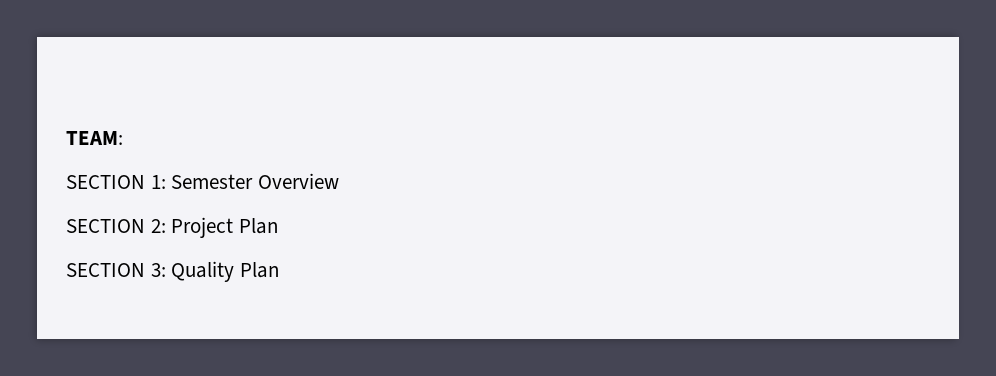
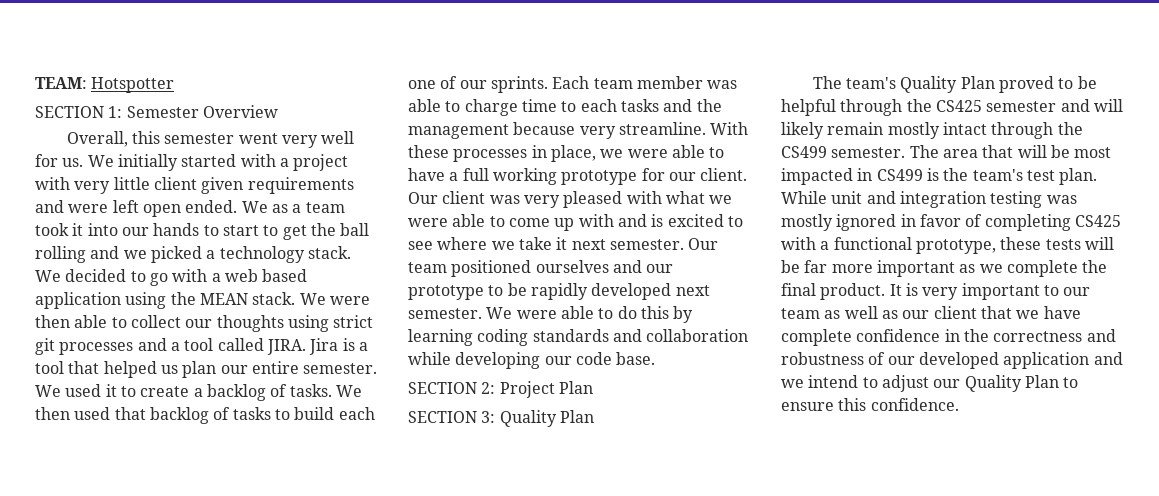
(123, 138) none -> [91,77,175,93] Hotspotter
(340, 181) none -> [66,131,355,148] [35,154,349,171] [35,177,354,194] [35,200,345,217] [35,223,370,240] [35,246,351,263] [35,269,308,286] [35,292,370,309] [35,315,374,332] [35,338,368,355] [35,361,378,378] [35,384,362,401] [35,407,375,424] [408,76,738,93] [408,99,722,116] [408,122,749,139] [408,145,725,162] [408,168,748,185] [408,191,733,208] [408,214,743,231] [408,237,719,250] [408,260,674,277] [408,283,710,300] [408,306,694,323] [408,329,749,346] [408,352,656,369] // Overall, this semester went very well for us. We initially started with a project with very little client given requirements and were left open ended. We as a team took it into our hands to start to get the ball rolling and we picked a technology stack. We decided to go with a web based application using the MEAN stack. We were then able to collect our thoughts using strict git processes and a tool called JIRA. Jira is a tool that helped us plan our entire semester. We used it to create a backlog of tasks. We then used that backlog of tasks to build each one of our sprints. Each team member was able to charge time to each tasks and the management because very streamline. With these processes in place, we were able to have a full working prototype for our client. Our client was very pleased with what we were able to come up with and is excited to see where we take it next semester. Our team positioned ourselves and our prototype to be rapidly developed next semester. We were able to do this by learning coding standards and collaboration while developing our code base.
(280, 270) none -> [812,76,1097,93] [781,99,1123,116] [781,122,1083,139] [781,145,1112,158] [781,168,1098,185] [781,191,1077,208] [781,214,1121,231] [781,237,1114,254] [781,260,1108,277] [781,283,1091,300] [781,306,1081,319] [781,329,1116,346] [781,352,1123,369] [781,375,1079,392] [781,398,959,411] // The team's Quality Plan proved to be helpful through the CS425 semester and will likely remain mostly intact through the CS499 semester. The area that will be most impacted in CS499 is the team's test plan. While unit and integration testing was mostly ignored in favor of completing CS425 with a functional prototype, these tests will be far more important as we complete the final product. It is very important to our team as well as our client that we have complete confidence in the correctness and robustness of our developed application and we intend to adjust our Quality Plan to ensure this confidence.

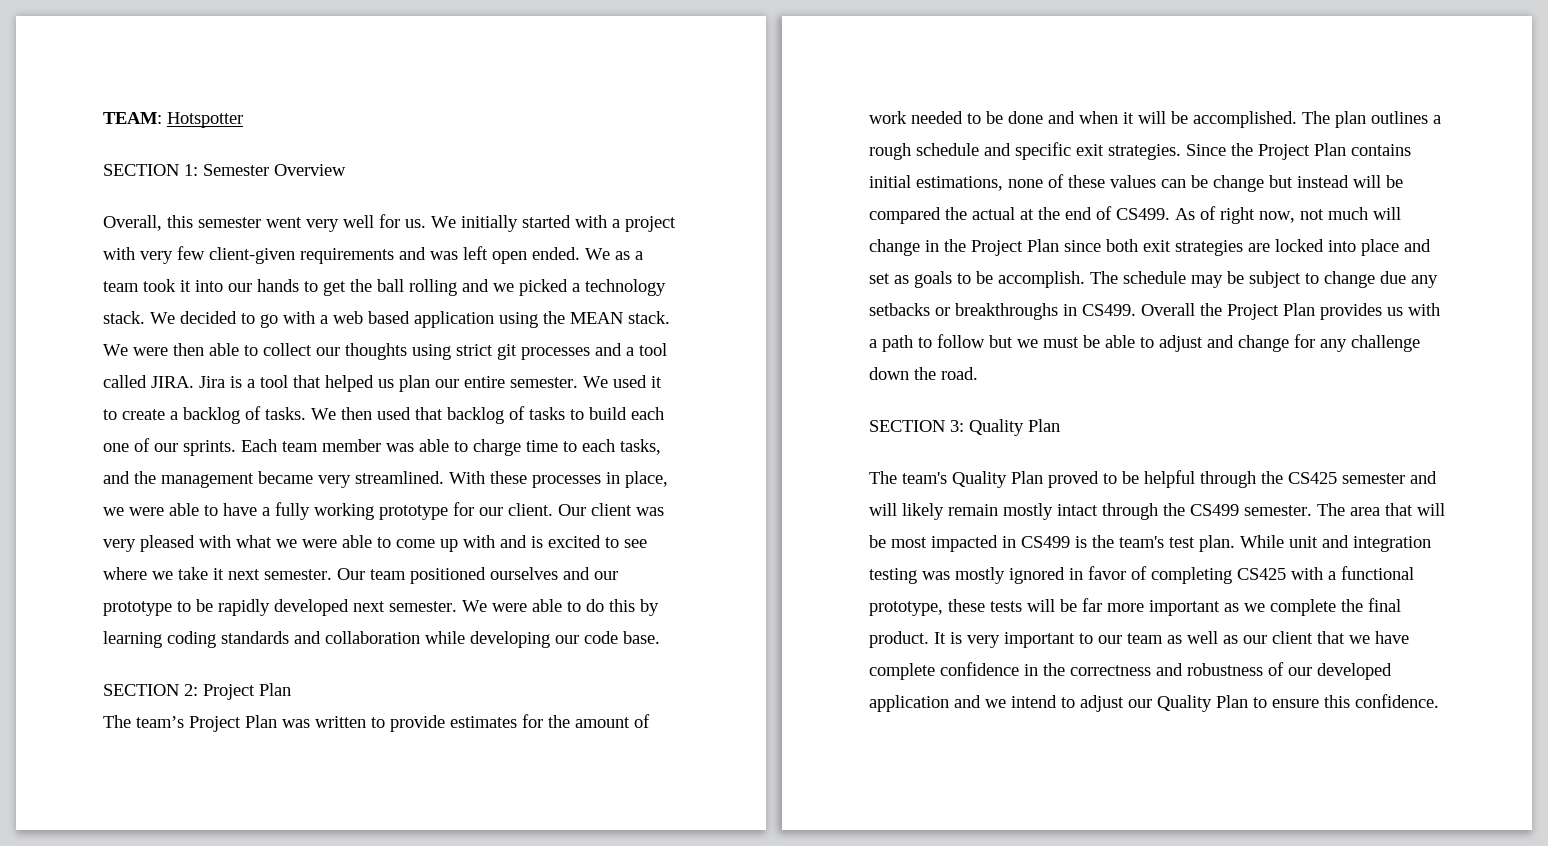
[113,177,244,194] little client given -> [177,246,295,264] few client-given
[68,204,109,213] were -> [430,251,458,260] was
[222,225,279,236] start to -> (318, 286) none
[620,99,659,112] tasks -> [620,439,661,455] tasks,
[513,122,706,139] because very streamline. -> [258,471,444,488] became very streamlined.
[462,168,489,181] full -> [275,502,310,520] fully
(593, 387) none -> [103,714,650,732] [869,111,1441,128] [869,142,1411,160] [869,174,1403,192] [869,206,1401,224] [869,239,1431,256] [869,271,1438,288] [869,303,1440,320] [869,334,1420,352] [869,367,978,380] // The team’s Project Plan was written to provide estimates for the amount of work needed to be done and when it will be accomplished. The plan outlines a rough schedule and specific exit strategies. Since the Project Plan contains initial estimations, none of these values can be change but instead will be compared the actual at the end of CS499. As of right now, not much will change in the Project Plan since both exit strategies are locked into place and set as goals to be accomplish. The schedule may be subject to change due any setbacks or breakthroughs in CS499. Overall the Project Plan provides us with a path to follow but we must be able to adjust and change for any challenge down the road.

